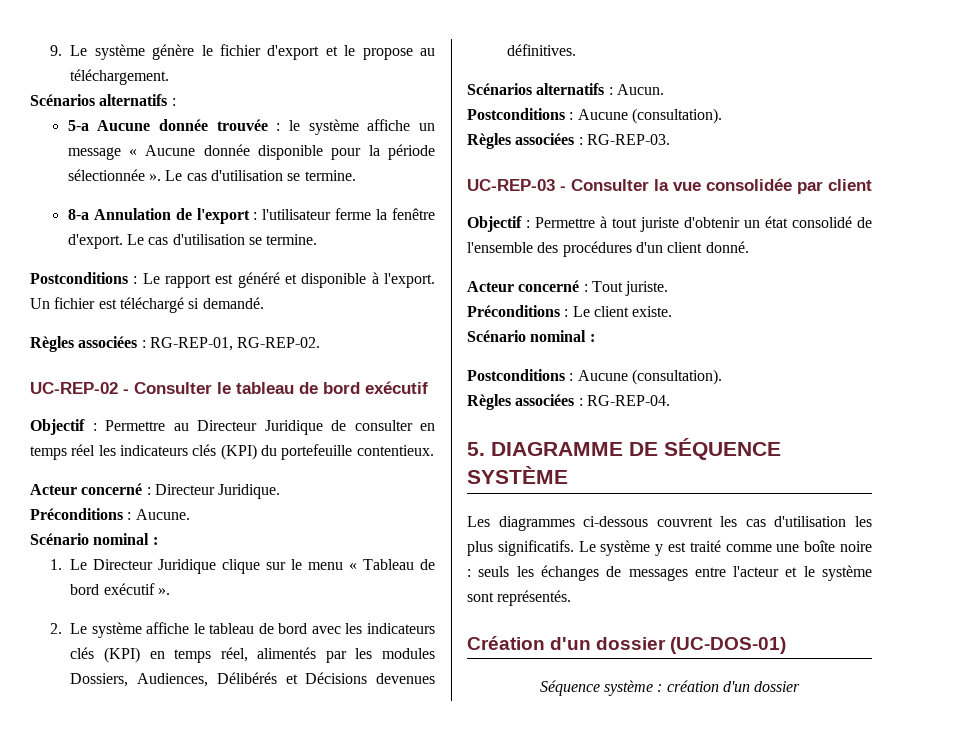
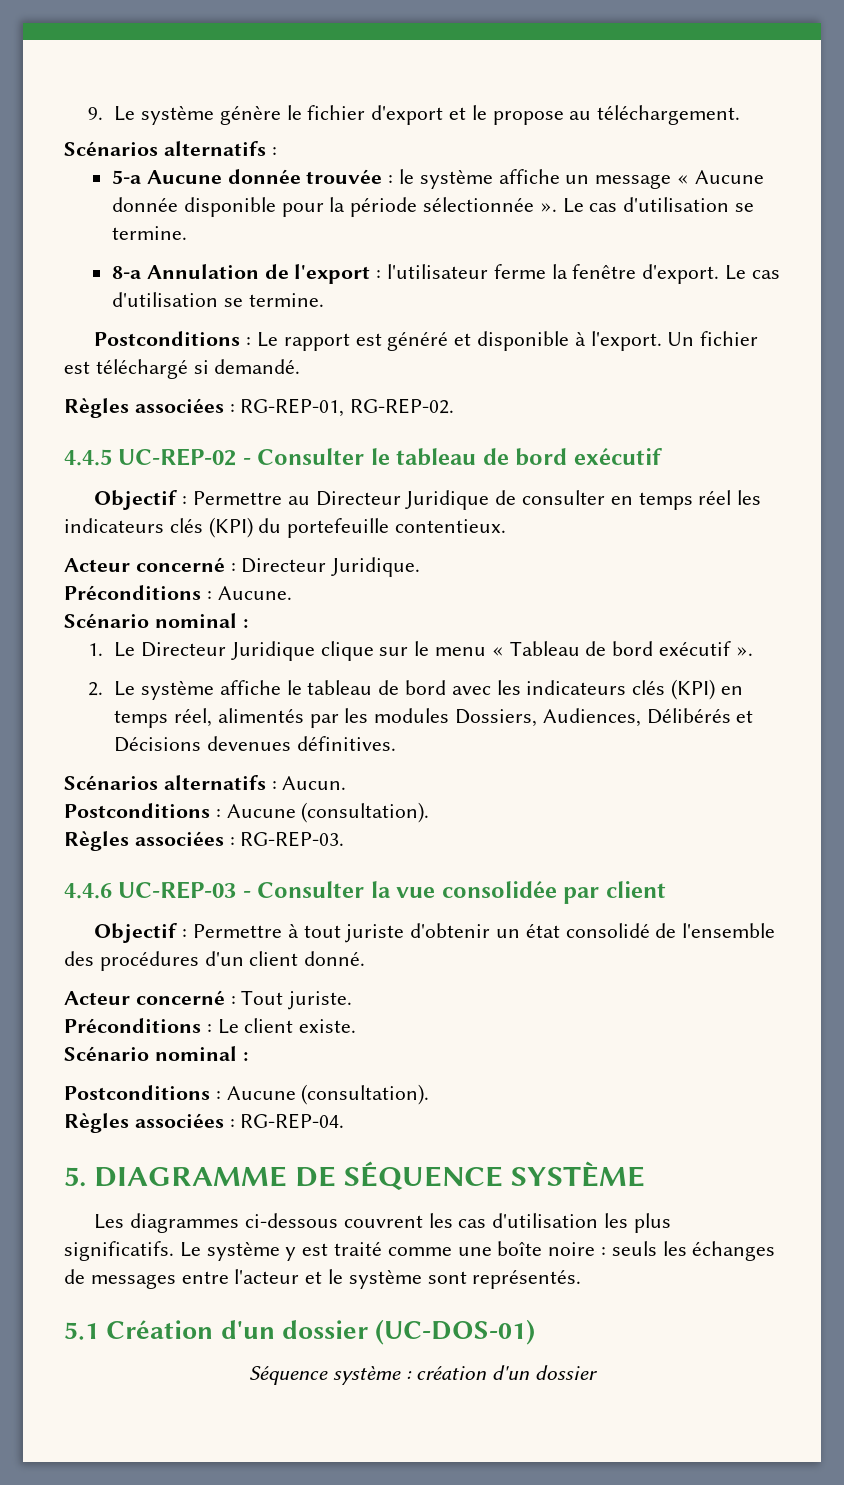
(321, 342) none -> [64,449,112,466] 4.4.5
(670, 139) none -> [64,883,112,899] 4.4.6
(572, 598) none -> [64,1322,99,1340] 5.1

